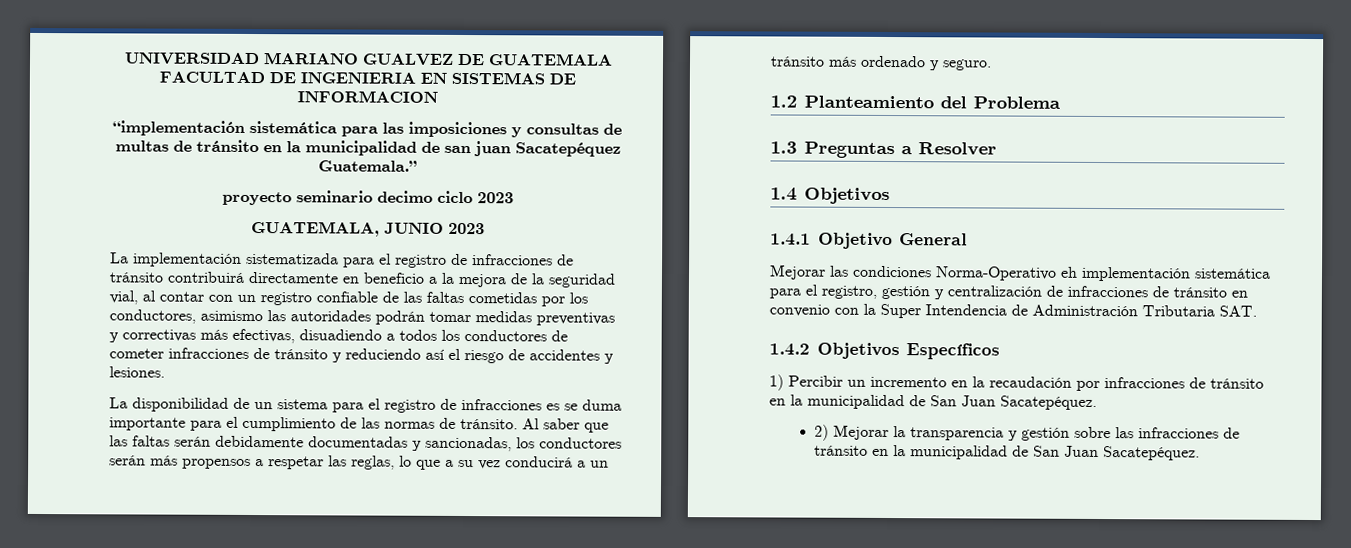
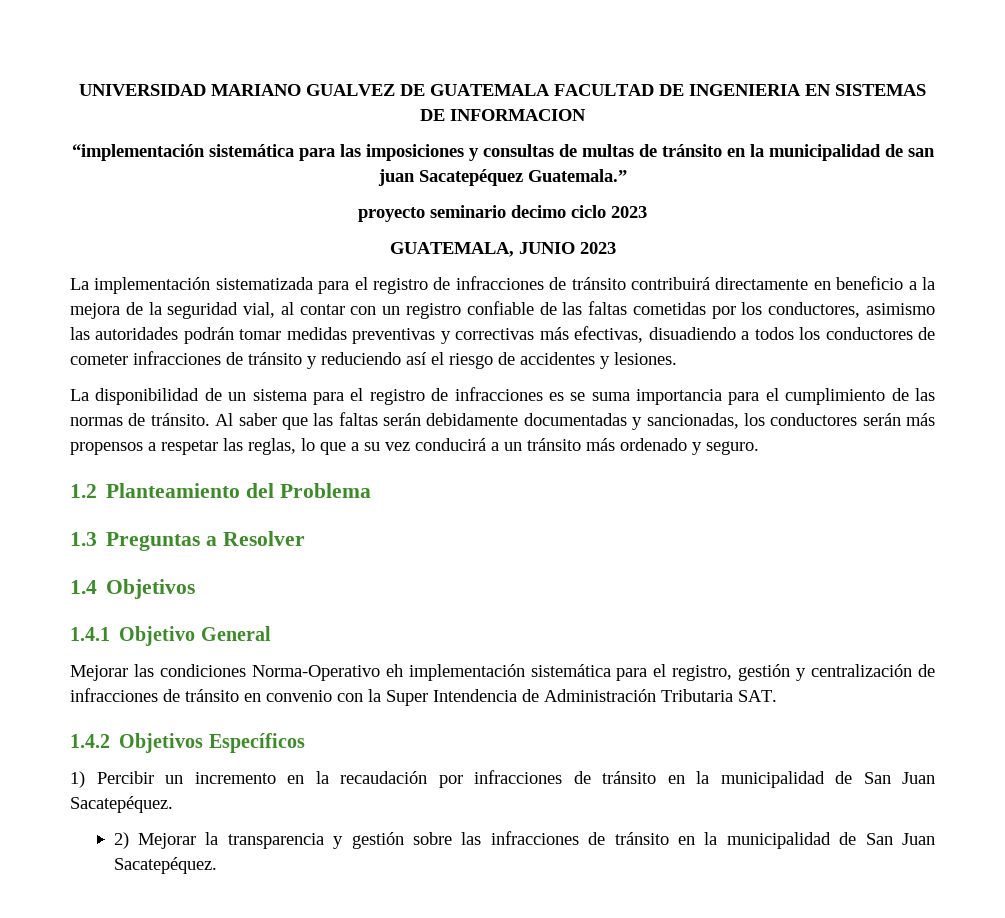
[582,399,622,411] [109,417,186,431] duma importante -> [591,389,723,405] suma importancia

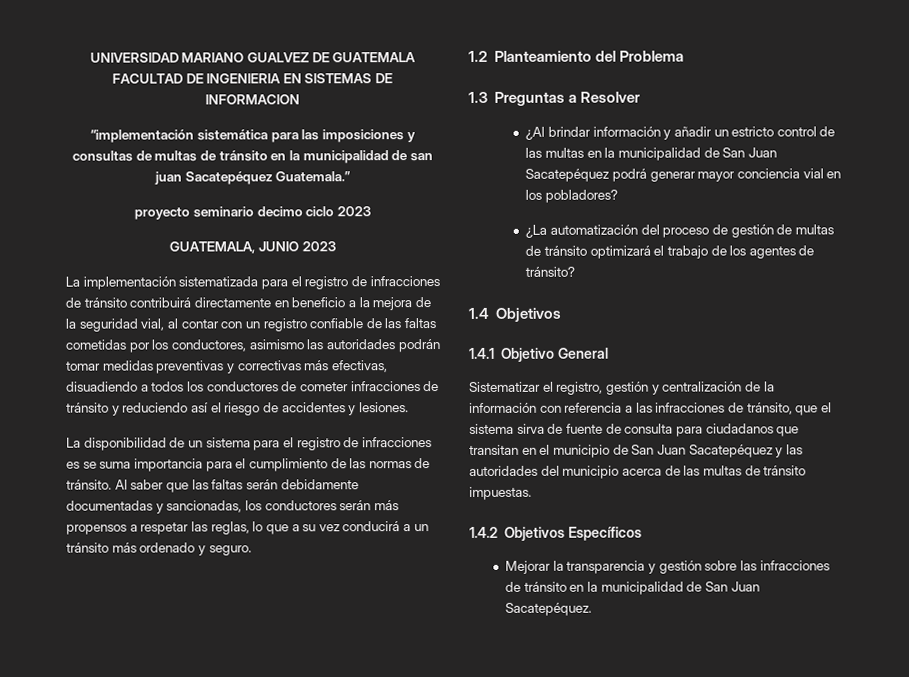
(305, 538) none -> [525,126,836,140] [525,147,777,161] [525,168,842,182] [525,189,618,203] [525,224,834,238] [525,245,815,259] [525,266,576,277] // ¿Al brindar información y añadir un estricto control de las multas en la municipalidad de San Juan Sacatepéquez podrá generar mayor conciencia vial en los pobladores? // ¿La automatización del proceso de gestión de multas de tránsito optimizará el trabajo de los agentes de tránsito?
[70,664,648,681] Mejorar las condiciones Norma-Operativo eh implementación sistemática para -> [469,381,541,392] Sistematizar
[70,688,777,706] [70,733,305,753] [70,770,935,788] [70,796,173,813] [113,832,129,849] infracciones de tránsito en convenio con la Super Intendencia de Administración Tributaria SAT. // 1.4.2 Objetivos Específicos // 1) Percibir un incremento en la recaudación por infracciones de tránsito en la municipalidad de San Juan Sacatepéquez. // 2) -> [763,381,775,392] [469,402,832,416] [469,423,800,437] [469,444,803,458] [469,465,807,479] [469,486,532,500] [469,526,642,541] la información con referencia a las infracciones de tránsito, que el sistema sirva de fuente de consulta para ciudadanos que transitan en el municipio de San Juan Sacatepéquez y las autoridades del municipio acerca de las multas de tránsito impuestas. // 1.4.2 Objetivos Específicos //

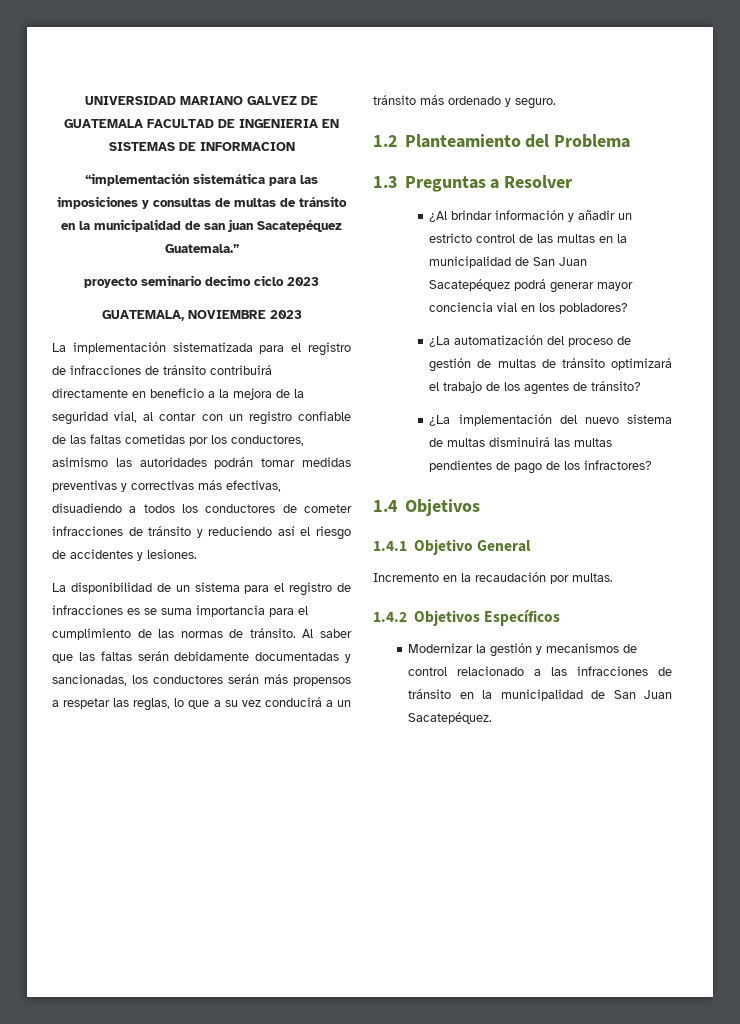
[247,52,310,63] GUALVEZ -> [247,96,297,105] GALVEZ
[258,241,299,252] JUNIO -> [187,310,266,319] NOVIEMBRE
(576, 271) none -> [429,414,672,426] [429,437,613,447] [429,460,653,474] // ¿La implementación del nuevo sistema de multas disminuirá las multas pendientes de pago de los infractores?
[469,381,775,395] [469,402,832,416] [469,423,800,437] [469,444,803,458] [469,465,807,479] [469,486,532,500] [469,526,642,541] [505,560,738,574] Sistematizar el registro, gestión y centralización de la información con referencia a las infracciones de tránsito, que el sistema sirva de fuente de consulta para ciudadanos que transitan en el municipio de San Juan Sacatepéquez y las autoridades del municipio acerca de las multas de tránsito impuestas. // 1.4.2 Objetivos Específicos // Mejorar la transparencia y gestión sobre -> [373,572,613,584] [373,610,560,626] [408,643,638,657] [408,666,542,676] Incremento en la recaudación por multas. // 1.4.2 Objetivos Específicos // Modernizar la gestión y mecanismos de control relacionado a

